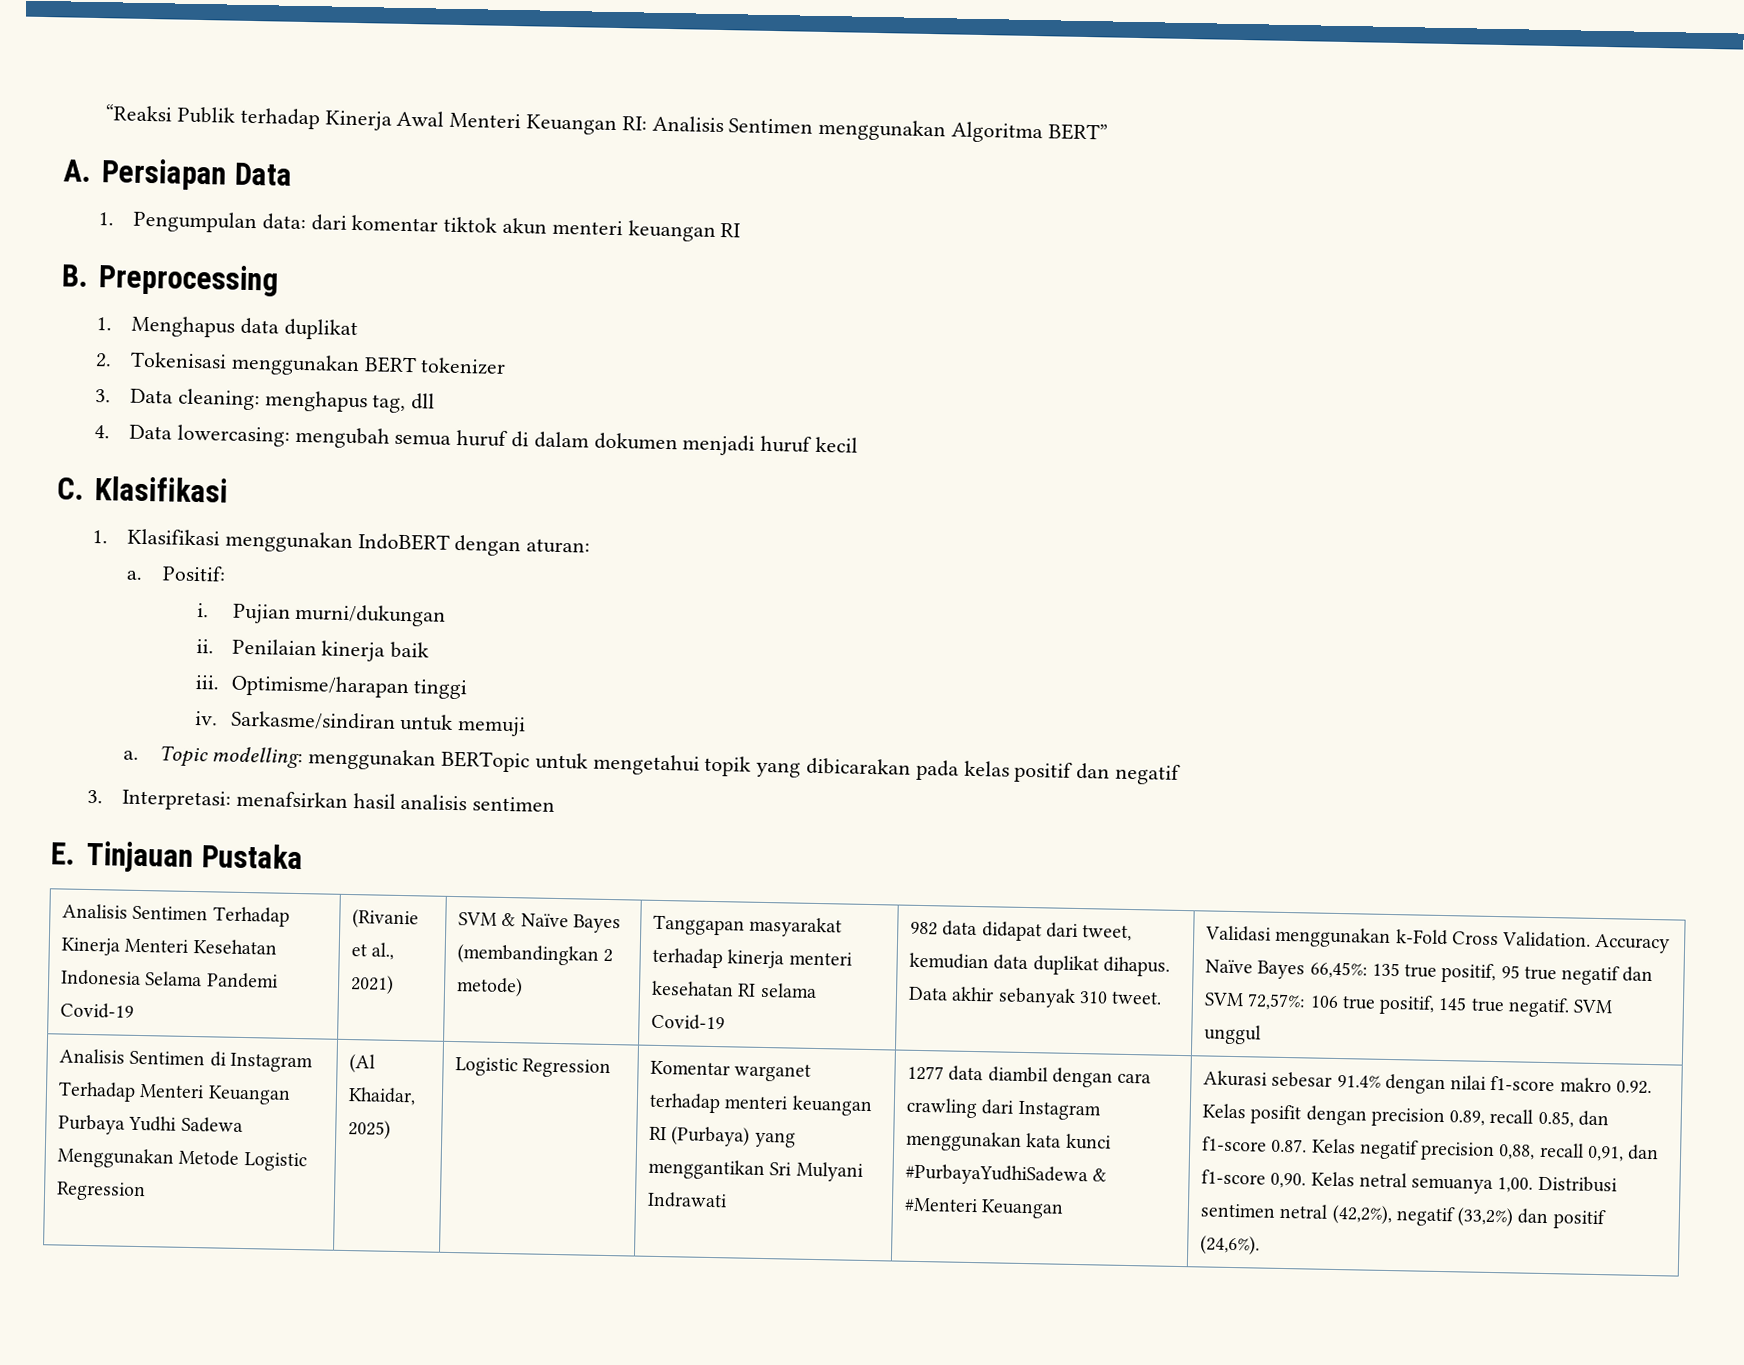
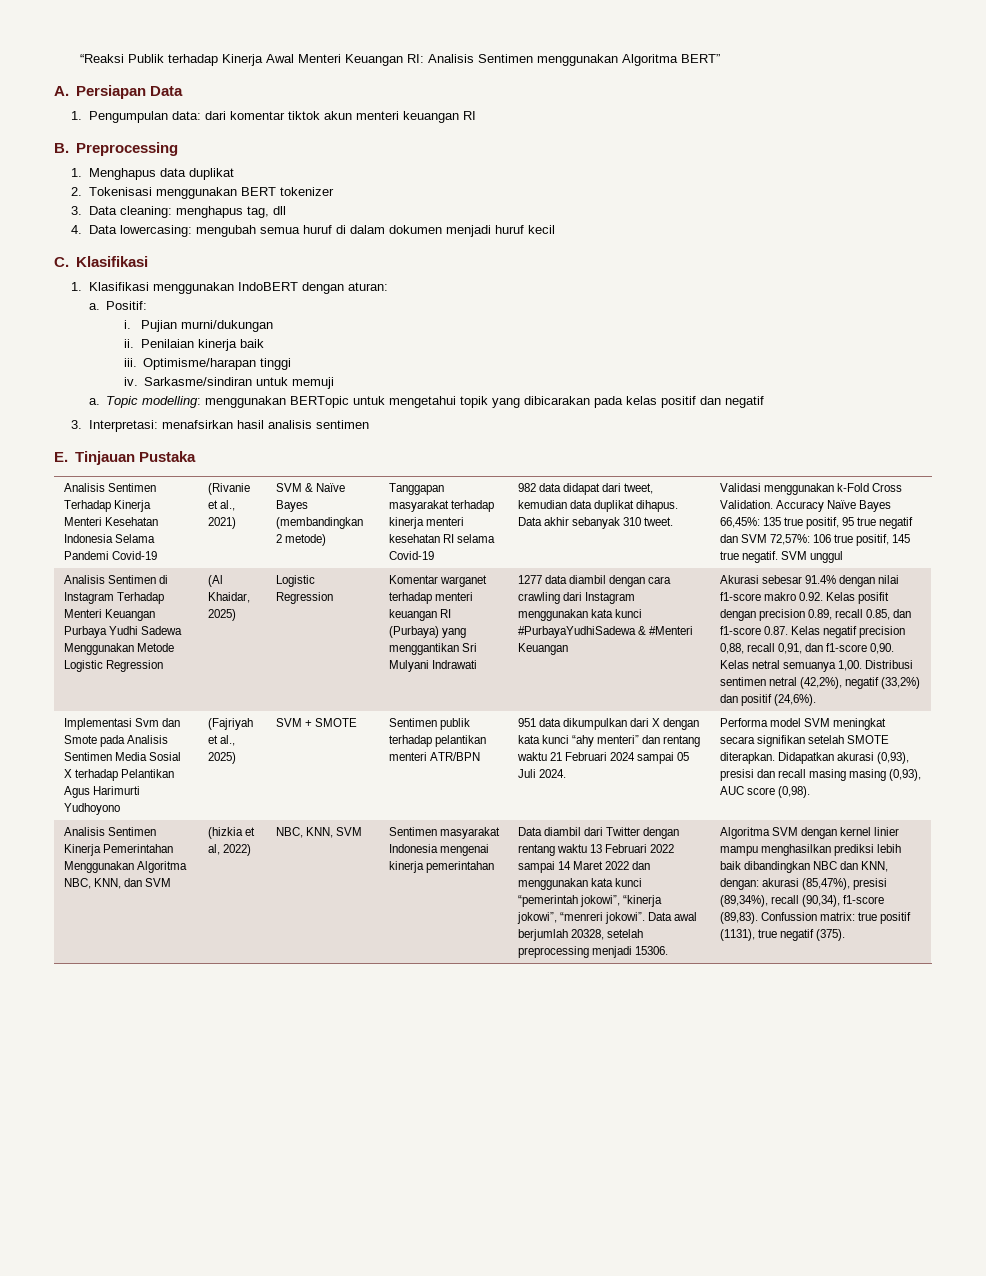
(1261, 1245) none -> [63,718,181,730] [63,735,169,747] [63,752,182,761] [63,769,175,781] [63,786,140,798] [63,803,120,815] [207,718,253,730] [207,735,235,746] [207,752,236,764] [275,718,358,727] [388,718,470,730] [388,735,486,747] [388,752,480,761] [517,718,700,730] [517,735,701,747] [516,752,690,764] [517,769,566,778] [719,718,887,730] [719,735,890,747] [719,752,910,764] [719,769,922,781] [719,786,811,798] [63,827,156,836] [63,844,173,856] [63,861,187,873] [63,878,172,889] [207,827,255,839] [207,844,251,856] [275,827,363,838] [388,827,500,839] [388,844,489,856] [388,861,494,873] [517,827,680,839] [517,844,675,856] [517,861,651,873] [517,878,643,890] [517,895,663,907] [516,912,698,924] [517,929,644,941] [517,946,669,958] [719,827,900,839] [719,844,902,856] [719,861,889,873] [719,878,888,890] [719,895,885,907] [719,912,912,924] [719,929,846,941] // Implementasi Svm dan Smote pada Analisis Sentimen Media Sosial X terhadap Pelantikan Agus Harimurti Yudhoyono | (Fajriyah et al., 2025) | SVM + SMOTE | Sentimen publik terhadap pelantikan menteri ATR/BPN | 951 data dikumpulkan dari X dengan kata kunci “ahy menteri” dan rentang waktu 21 Februari 2024 sampai 05 Juli 2024. | Performa model SVM meningkat secara signifikan setelah SMOTE diterapkan. Didapatkan akurasi (0,93), presisi dan recall masing masing (0,93), AUC score (0,98). // Analisis Sentimen Kinerja Pemerintahan Menggunakan Algoritma NBC, KNN, dan SVM | (hizkia et al, 2022) | NBC, KNN, SVM | Sentimen masyarakat Indonesia mengenai kinerja pemerintahan | Data diambil dari Twitter dengan rentang waktu 13 Februari 2022 sampai 14 Maret 2022 dan menggunakan kata kunci “pemerintah jokowi”, “kinerja jokowi”, “menreri jokowi”. Data awal berjumlah 20328, setelah preprocessing menjadi 15306. | Algoritma SVM dengan kernel linier mampu menghasilkan prediksi lebih baik dibandingkan NBC dan KNN, dengan: akurasi (85,47%), presisi (89,34%), recall (90,34), f1-score (89,83). Confussion matrix: true positif (1131), true negatif (375).

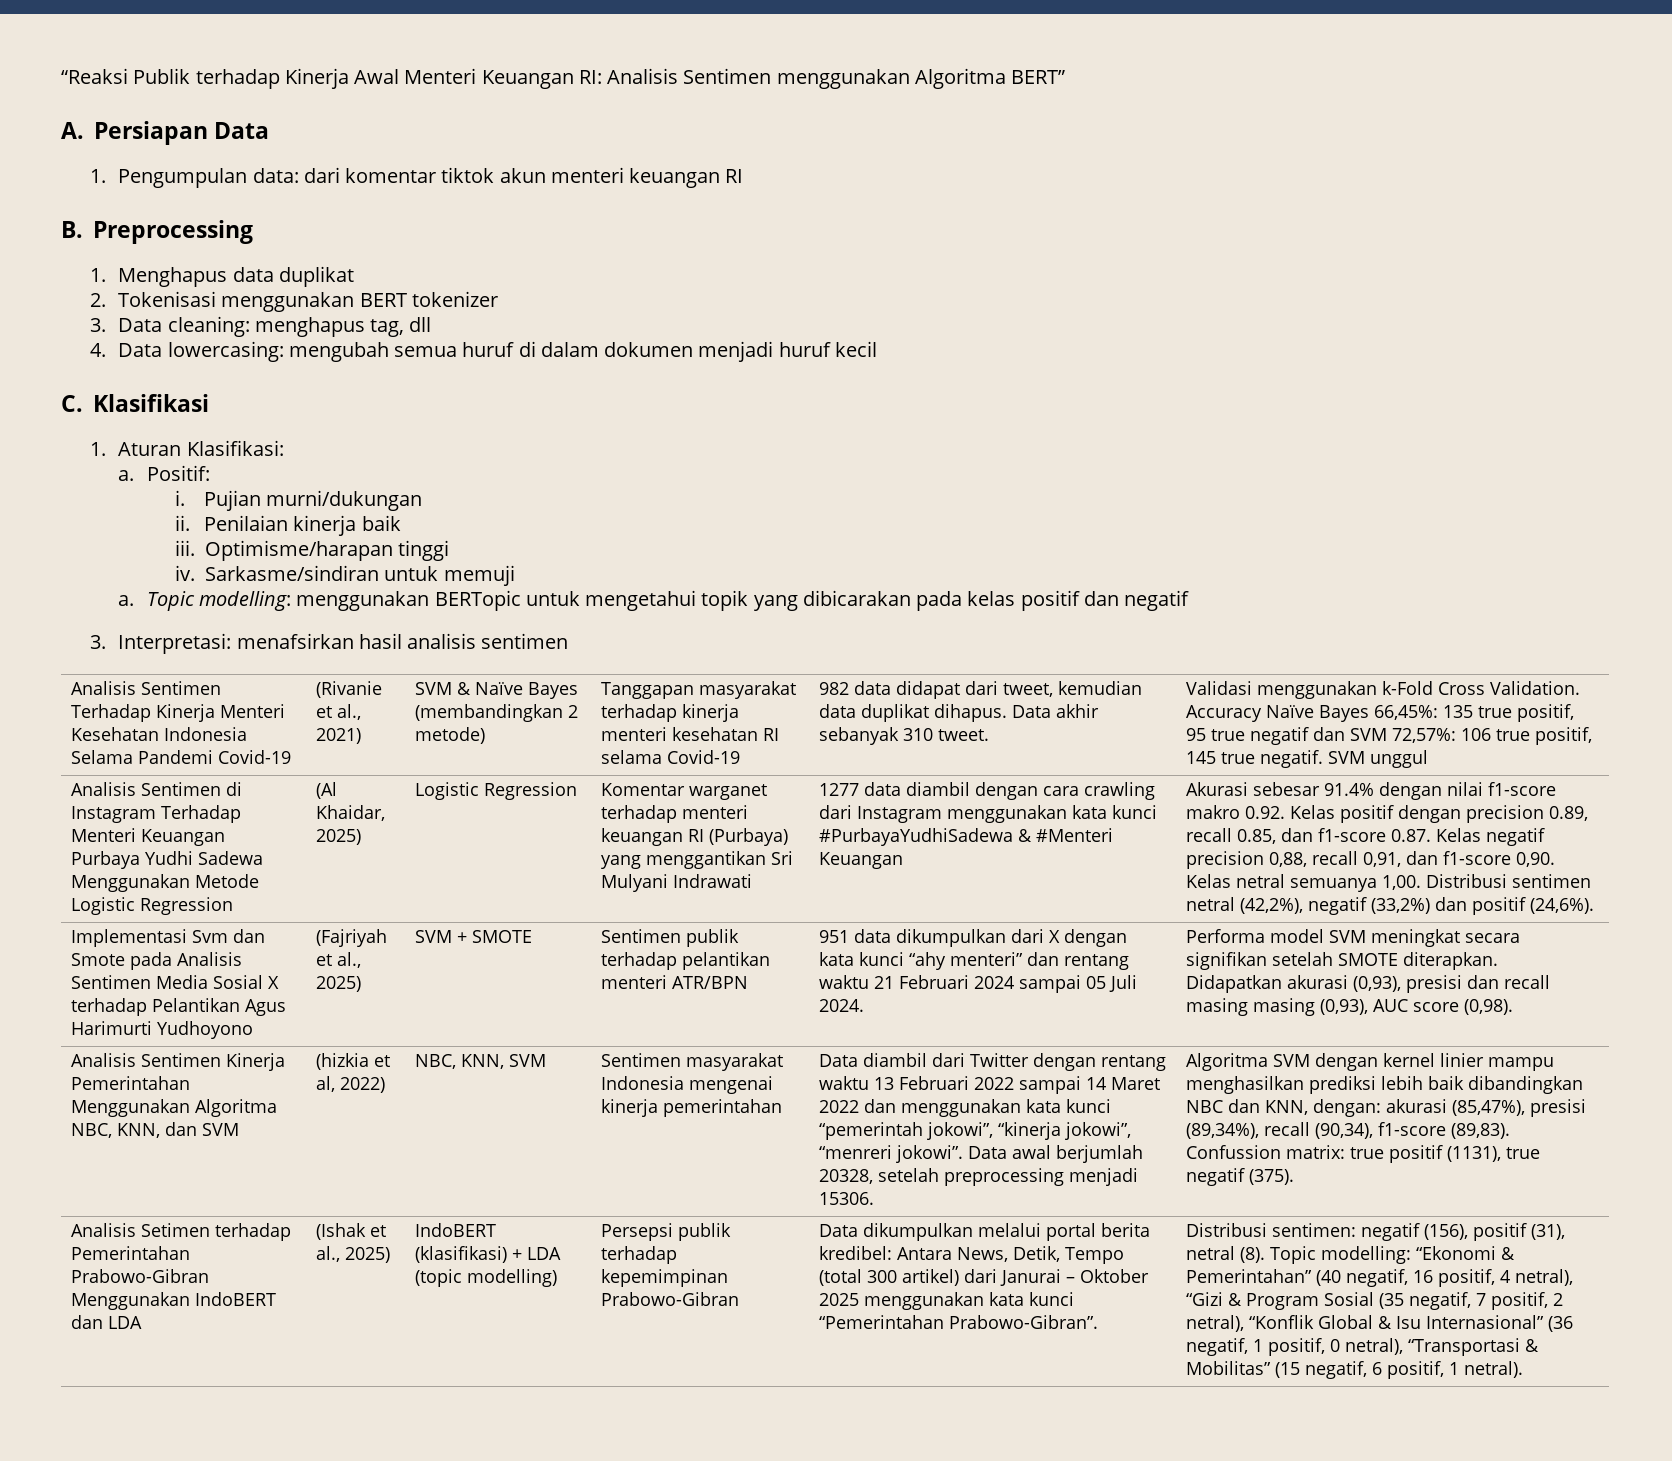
[88,282,388,294] Klasifikasi menggunakan IndoBERT dengan aturan: -> [118,440,284,456] Aturan Klasifikasi:
[54,451,196,465] // E. Tinjauan Pustaka -> (569, 641) none
[858,592,890,604] posifit -> [1340,805,1395,823] positif
(846, 935) none -> [71,1223,292,1241] [71,1246,191,1260] [71,1269,210,1283] [71,1292,277,1310] [71,1315,143,1329] [316,1223,387,1240] [316,1246,391,1263] [415,1223,497,1237] [415,1246,562,1263] [415,1269,558,1287] [601,1223,732,1241] [601,1246,678,1264] [601,1269,729,1287] [601,1292,740,1306] [819,1223,1151,1241] [819,1246,1125,1264] [819,1269,1150,1286] [819,1292,1075,1310] [819,1315,1099,1329] [1186,1223,1566,1241] [1186,1246,1516,1264] [1186,1269,1574,1287] [1186,1292,1564,1310] [1186,1315,1574,1332] [1186,1338,1540,1356] [1186,1361,1524,1379] // Analisis Setimen terhadap Pemerintahan Prabowo-Gibran Menggunakan IndoBERT dan LDA | (Ishak et al., 2025) | IndoBERT (klasifikasi) + LDA (topic modelling) | Persepsi publik terhadap kepemimpinan Prabowo-Gibran | Data dikumpulkan melalui portal berita kredibel: Antara News, Detik, Tempo (total 300 artikel) dari Janurai – Oktober 2025 menggunakan kata kunci “Pemerintahan Prabowo-Gibran”. | Distribusi sentimen: negatif (156), positif (31), netral (8). Topic modelling: “Ekonomi & Pemerintahan” (40 negatif, 16 positif, 4 netral), “Gizi & Program Sosial (35 negatif, 7 positif, 2 netral), “Konflik Global & Isu Internasional” (36 negatif, 1 positif, 0 netral), “Transportasi & Mobilitas” (15 negatif, 6 positif, 1 netral).

